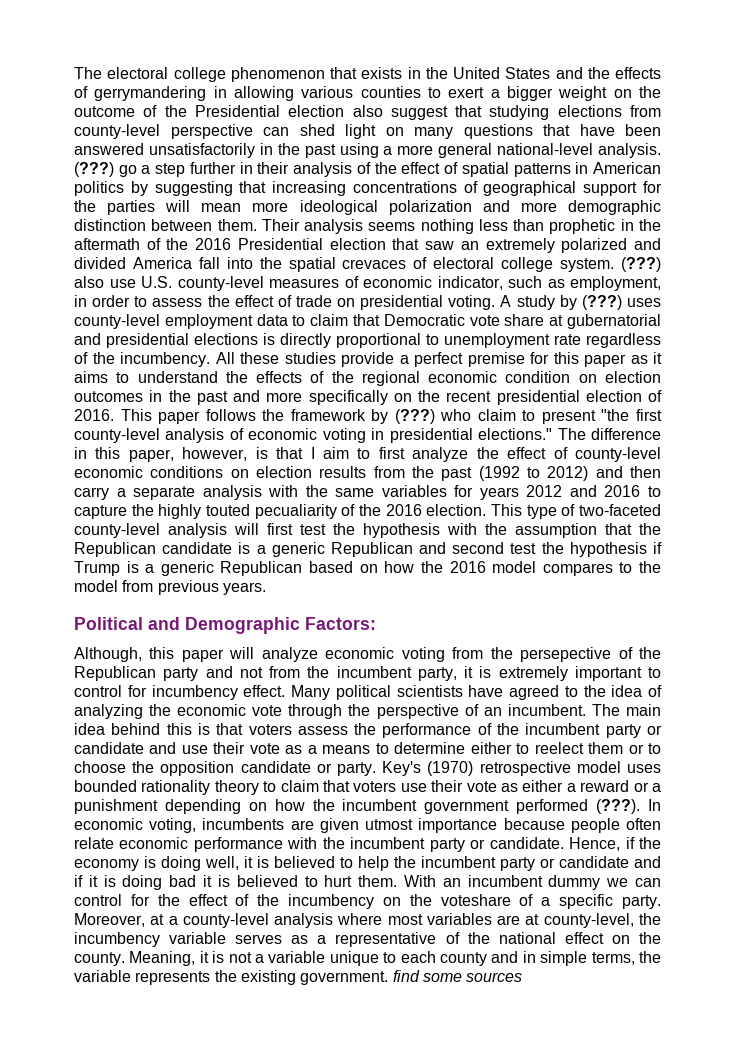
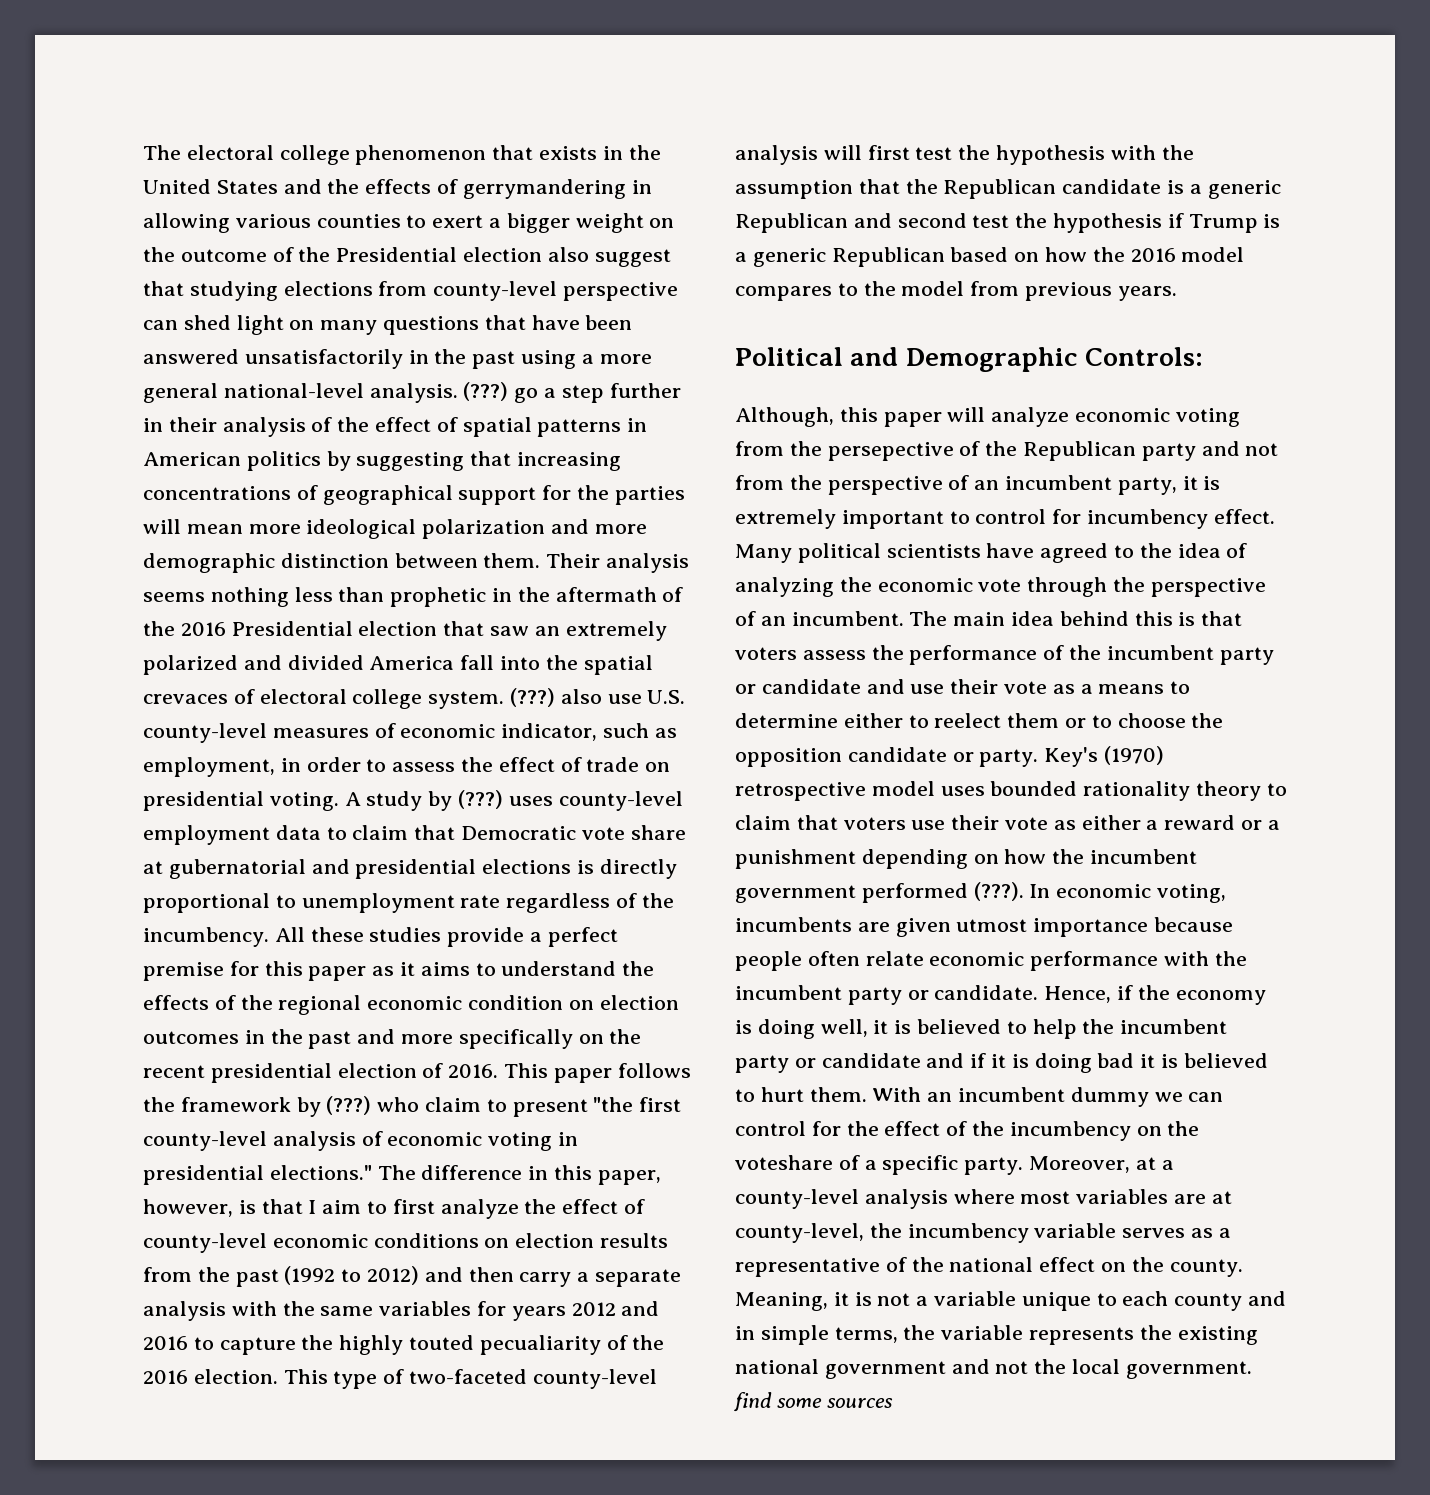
[305,617,376,630] Factors: -> [1084,347,1203,366] Controls:
(330, 672) none -> [827,475,1000,495] perspective of an
(296, 977) none -> [735,1359,1121,1379] national government and not the local

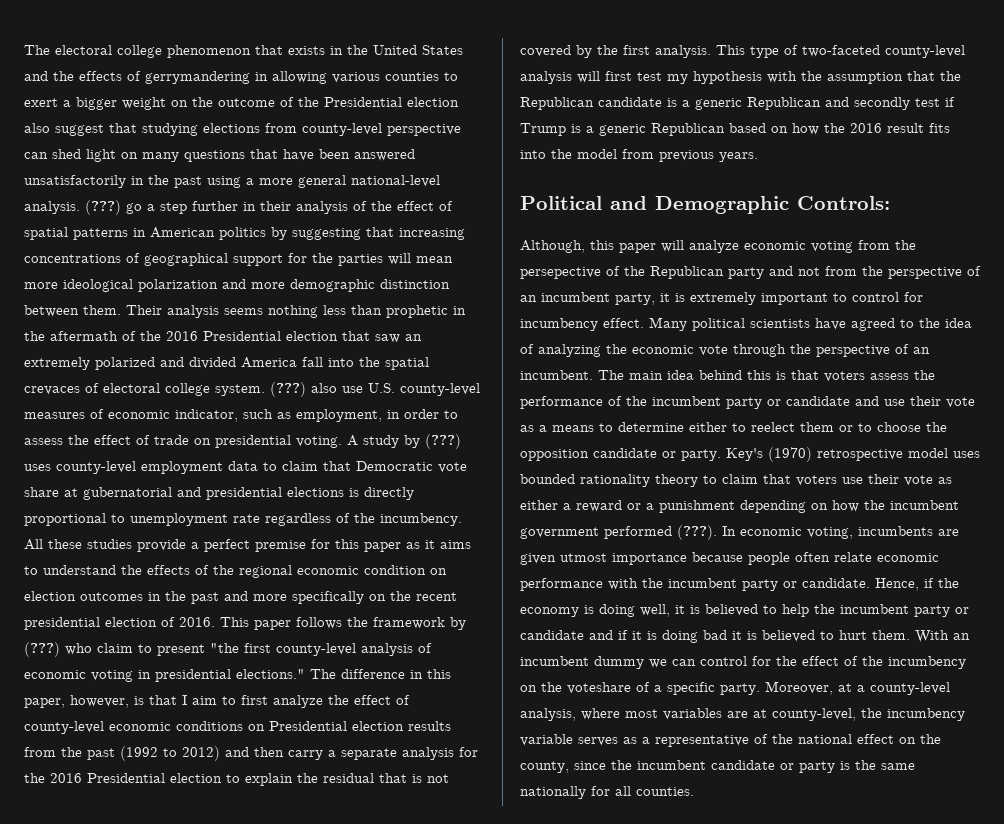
(510, 1243) none -> [269,721,347,731] Presidential
[231,1301,660,1321] [143,1335,665,1355] [143,1369,278,1384] with the same variables for years 2012 and 2016 to capture the highly touted pecualiarity of the 2016 election. -> [459,747,478,757] [24,773,449,786] [520,45,711,58] for the 2016 Presidential election to explain the residual that is not covered by the first analysis.
[958,145,991,160] the -> [667,74,688,84] my
[897,213,1163,233] second test the hypothesis -> [854,97,940,110] secondly test
[1181,247,1245,262] [735,283,858,301] model compares to -> [887,123,950,133] [520,150,546,159] result fits into
[864,1189,948,1209] analysis -> [520,708,576,721] analysis,
[1169,1259,1243,1277] [735,1291,1287,1311] [735,1325,1258,1345] [735,1359,1252,1379] [734,1392,893,1412] county. Meaning, it is not a variable unique to each county and in simple terms, the variable represents the existing national government and not the local government. find some sources -> [520,760,915,773] [520,786,694,799] county, since the incumbent candidate or party is the same nationally for all counties.

